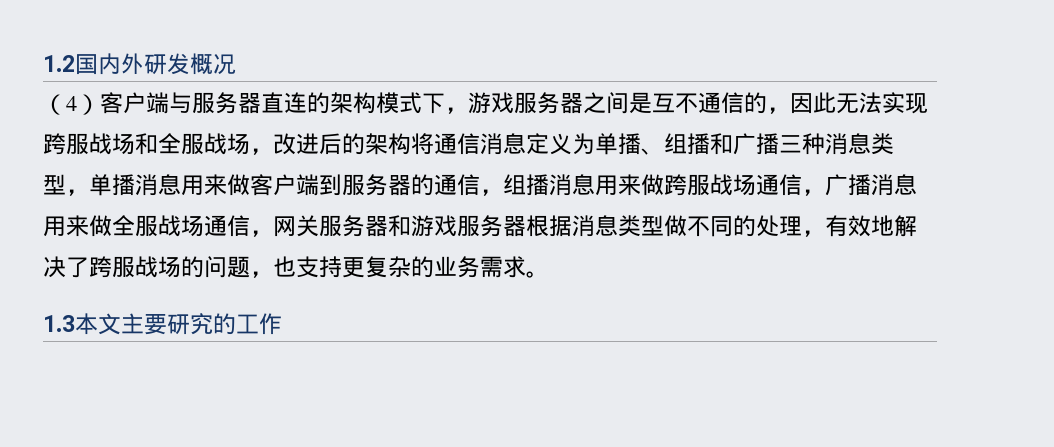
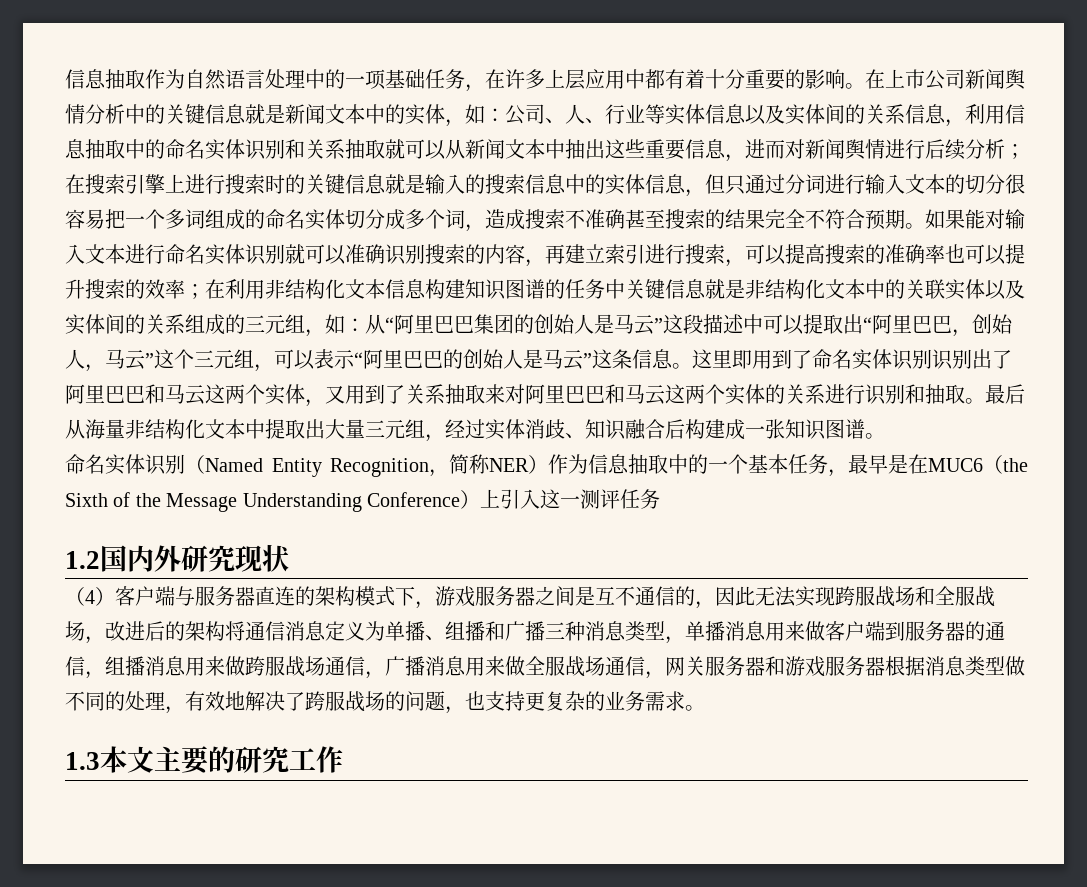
(43, 63) none -> [65,69,1025,92] [65,104,1025,127] [65,139,1025,162] [65,174,1025,197] [65,209,1025,232] [65,244,1025,267] [65,279,1025,300] [65,314,1013,337] [65,349,1012,372] [65,384,1025,407] [65,419,885,442] [65,454,1028,477] [65,489,660,512] 信息抽取作为自然语言处理中的一项基础任务，在许多上层应用中都有着十分重要的影响。在上市公司新闻舆情分析中的关键信息就是新闻文本中的实体，如：公司、人、行业等实体信息以及实体间的关系信息，利用信息抽取中的命名实体识别和关系抽取就可以从新闻文本中抽出这些重要信息，进而对新闻舆情进行后续分析；在搜索引擎上进行搜索时的关键信息就是输入的搜索信息中的实体信息，但只通过分词进行输入文本的切分很容易把一个多词组成的命名实体切分成多个词，造成搜索不准确甚至搜索的结果完全不符合预期。如果能对输入文本进行命名实体识别就可以准确识别搜索的内容，再建立索引进行搜索，可以提高搜索的准确率也可以提升搜索的效率；在利用非结构化文本信息构建知识图谱的任务中关键信息就是非结构化文本中的关联实体以及实体间的关系组成的三元组，如：从“阿里巴巴集团的创始人是马云”这段描述中可以提取出“阿里巴巴，创始人，马云”这个三元组，可以表示“阿里巴巴的创始人是马云”这条信息。这里即用到了命名实体识别识别出了阿里巴巴和马云这两个实体，又用到了关系抽取来对阿里巴巴和马云这两个实体的关系进行识别和抽取。最后从海量非结构化文本中提取出大量三元组，经过实体消歧、知识融合后构建成一张知识图谱。 // 命名实体识别（Named Entity Recognition，简称NER）作为信息抽取中的一个基本任务，最早是在MUC6（the Sixth of the Message Understanding Conference）上引入这一测评任务 //
[167,53,236,75] 发概况 -> [208,544,290,572] 究现状
[167,313,236,335] 研究的 -> [208,746,289,773] 的研究

